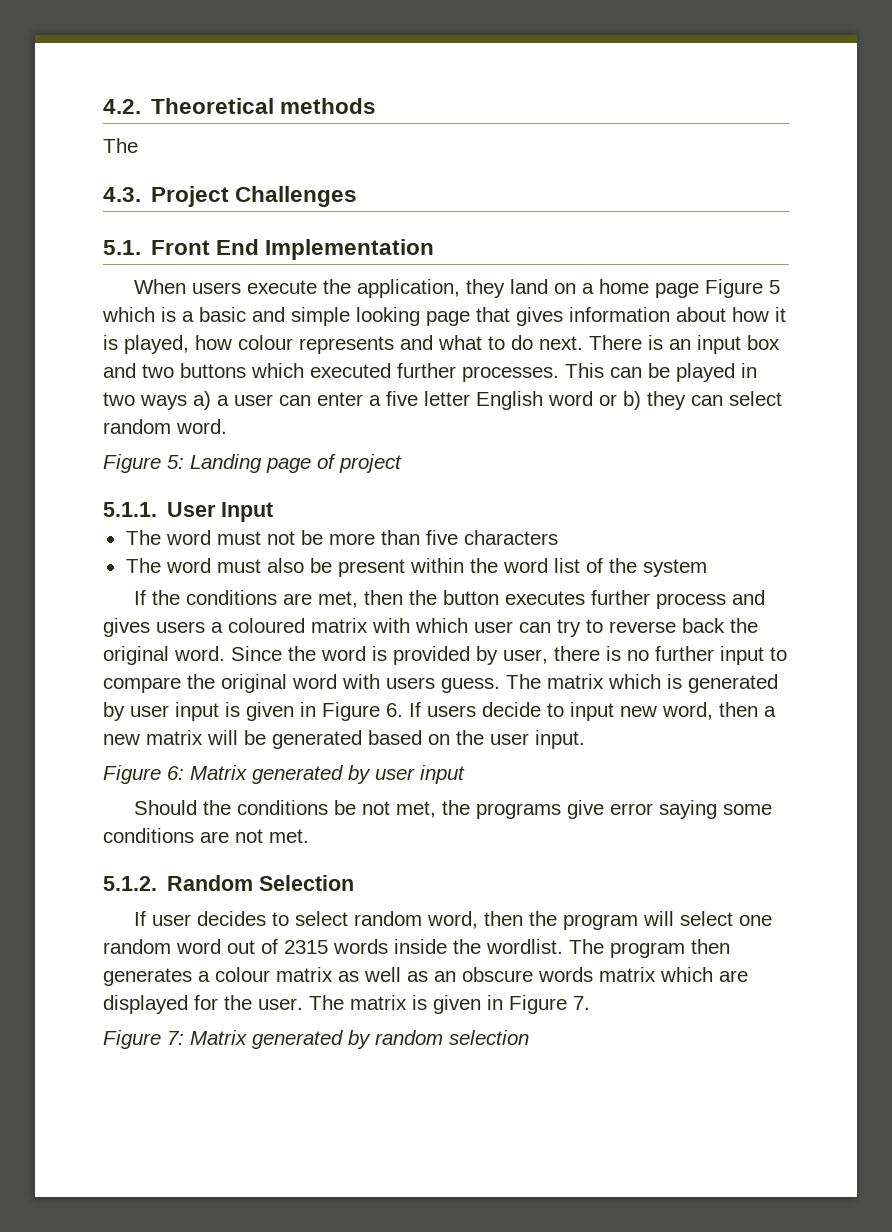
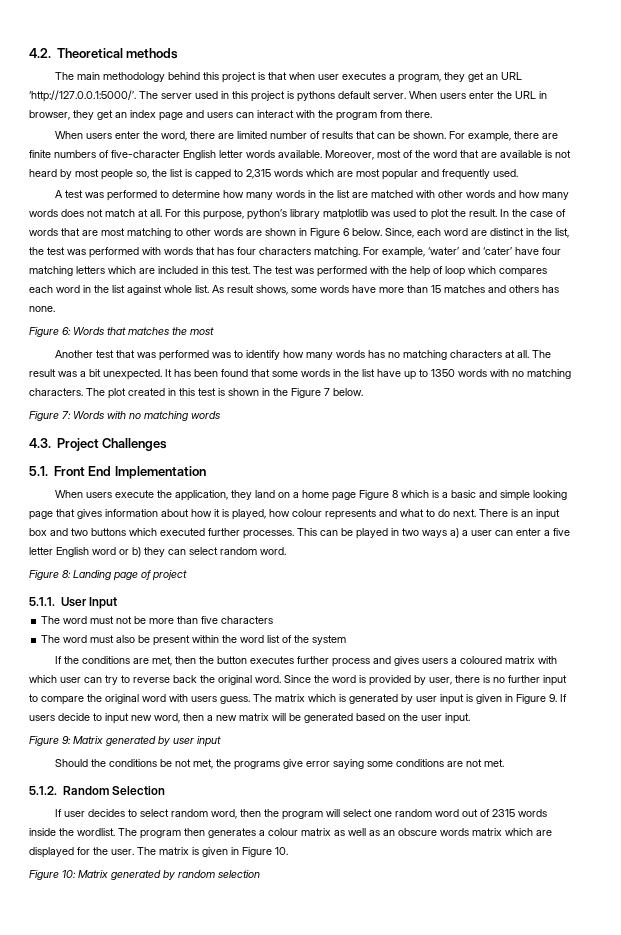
(138, 145) none -> [76,72,522,83] [29,90,547,102] [29,110,432,121] [54,131,558,142] [29,150,571,160] [29,169,518,180] [54,190,569,201] [29,209,566,220] [29,228,569,238] [29,247,561,258] [29,266,547,277] [29,285,559,295] [29,306,55,312] [29,327,214,337] [54,350,551,361] [29,369,571,380] [29,388,363,399] [29,411,220,421] main methodology behind this project is that when user executes a program, they get an URL ‘http://127.0.0.1:5000/’. The server used in this project is pythons default server. When users enter the URL in browser, they get an index page and users can interact with the program from there. // When users enter the word, there are limited number of results that can be shown. For example, there are finite numbers of five-character English letter words available. Moreover, most of the word that are available is not heard by most people so, the list is capped to 2,315 words which are most popular and frequently used. // A test was performed to determine how many words in the list are matched with other words and how many words does not match at all. For this purpose, python’s library matplotlib was used to plot the result. In the case of words that are most matching to other words are shown in Figure 6 below. Since, each word are distinct in the list, the test was performed with words that has four characters matching. For example, ‘water’ and ‘cater’ have four matching letters which are included in this test. The test was performed with the help of loop which compares each word in the list against whole list. As result shows, some words have more than 15 matches and others has none. // Figure 6: Words that matches the most // Another test that was performed was to identify how many words has no matching characters at all. The result was a bit unexpected. It has been found that some words in the list have up to 1350 words with no matching characters. The plot created in this test is shown in the Figure 7 below. // Figure 7: Words with no matching words
[769,280,781,294] 5 -> [391,490,398,498] 8
[167,455,184,469] 5: -> [62,570,71,578] 8:
[386,703,403,717] 6. -> [549,694,557,702] 9.
[167,766,184,780] 6: -> [62,736,71,744] 9:
[573,996,590,1010] [103,1030,184,1049] 7. // Figure 7: -> [275,847,288,855] [29,870,76,880] 10. // Figure 10:

